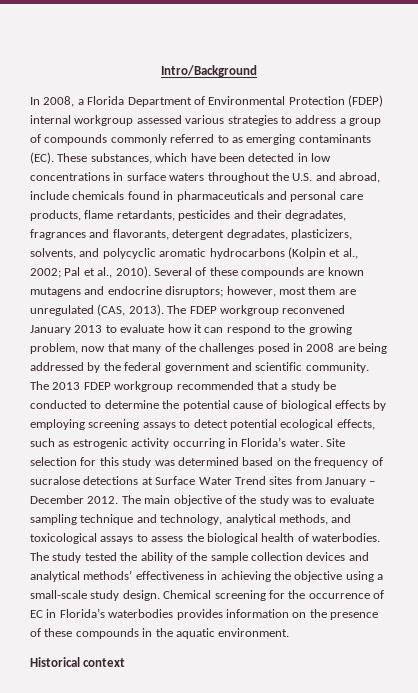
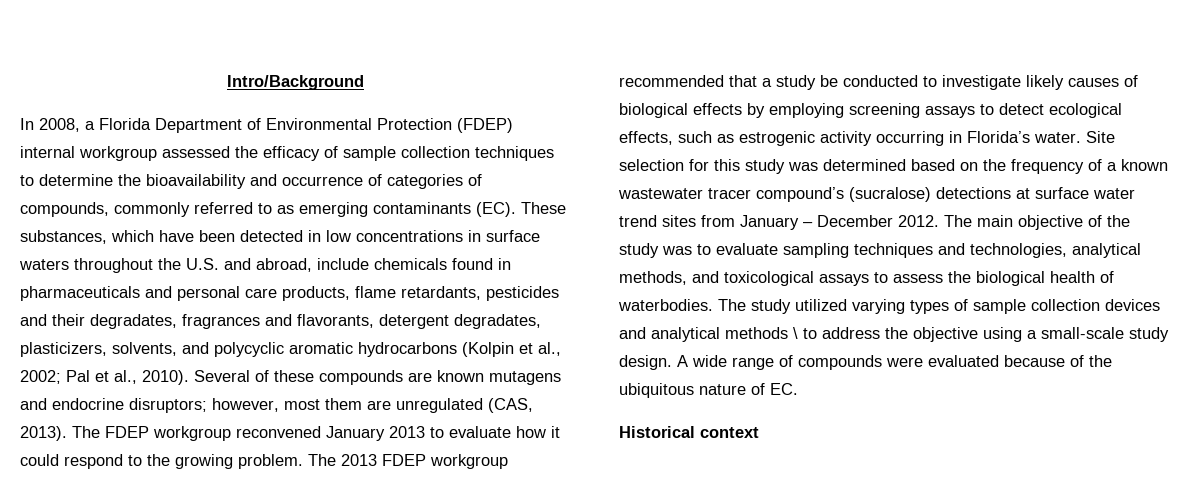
[185,115,381,126] [30,134,108,145] various strategies to address a group of compounds -> [235,146,554,161] [20,174,482,189] [20,202,109,217] the efficacy of sample collection techniques to determine the bioavailability and occurrence of categories of compounds,
[204,327,224,333] can -> [20,454,59,466] could
[30,343,388,354] [30,362,369,373] problem, now that many of the challenges posed in 2008 are being addressed by the federal government and scientific community. -> [238,454,303,469] problem.
[104,400,263,411] determine the potential cause -> [942,75,1119,90] investigate likely causes
[229,419,277,430] potential -> (1044, 109) none
[30,476,266,485] sucralose detections at Surface Water Trend -> [1107,159,1168,171] [618,187,1135,202] [619,215,657,227] a known wastewater tracer compound’s (sucralose) detections at surface water trend
[80,514,223,525] technique and technology, -> [854,243,1067,258] techniques and technologies,
[84,552,208,563] tested the ability of the -> [795,299,968,314] utilized varying types of
[83,570,271,582] methods’ effectiveness in achieving -> [725,327,880,339] methods \ to address
[163,590,384,601] [30,608,378,620] [30,628,290,639] Chemical screening for the occurrence of EC in Florida’s waterbodies provides information on the presence of these compounds in the aquatic environment. -> [677,355,1112,370] [619,383,798,398] A wide range of compounds were evaluated because of the ubiquitous nature of EC.

